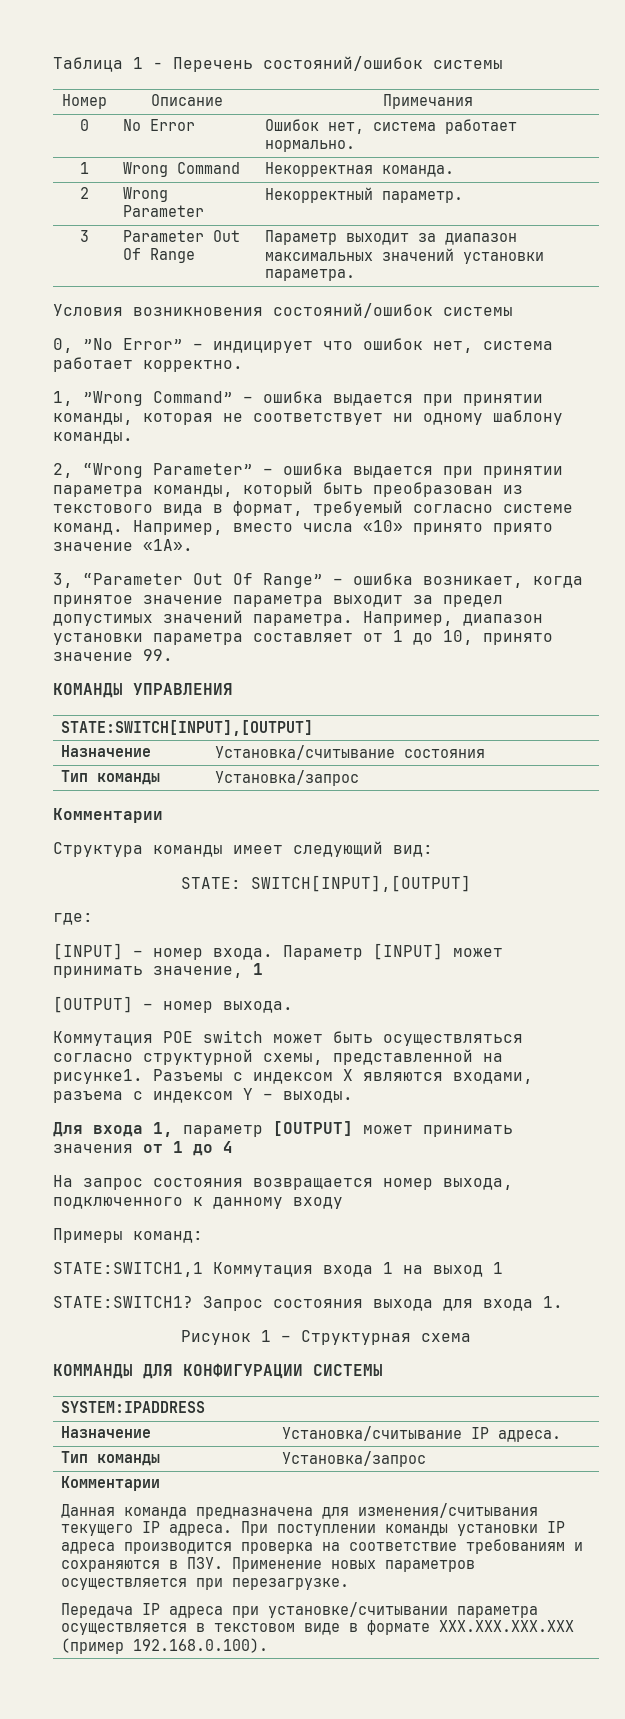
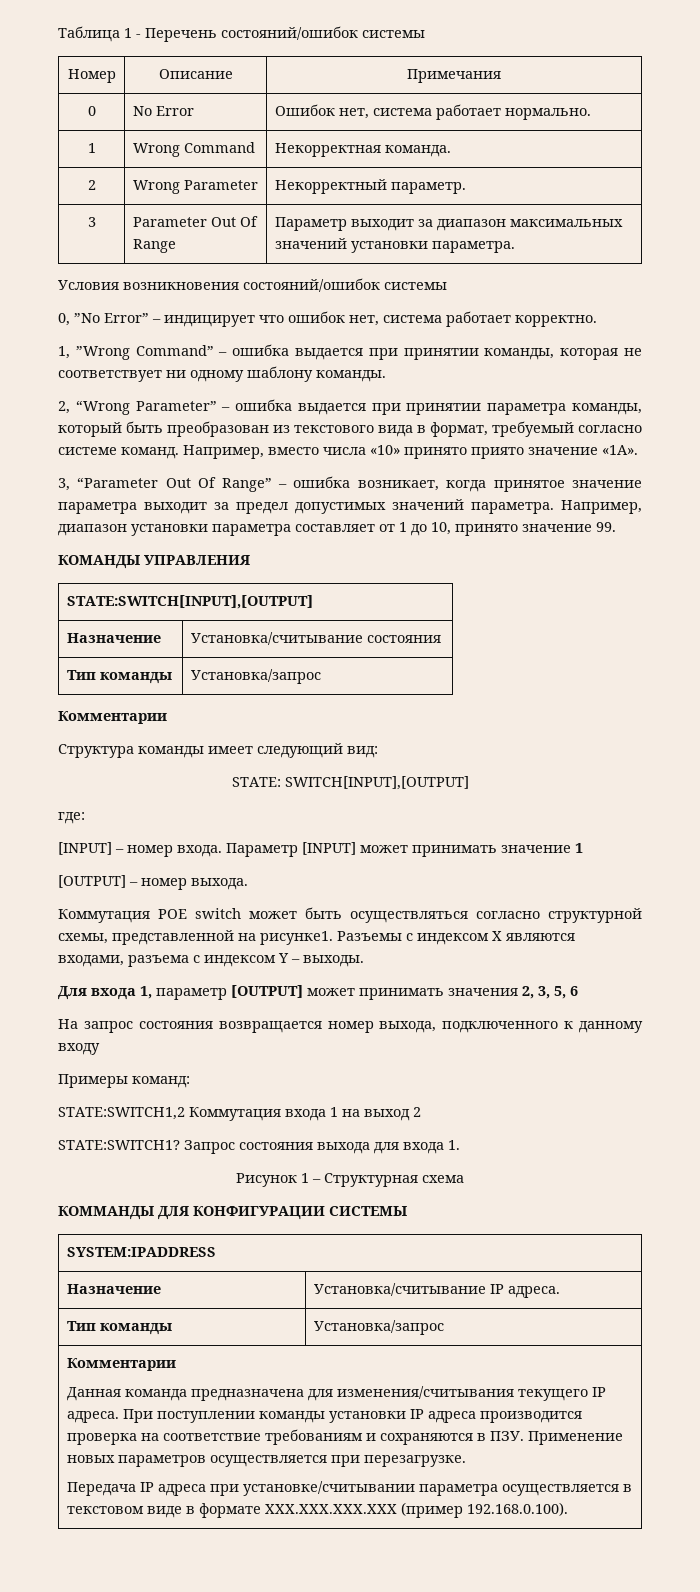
[153,966,243,978] значение, -> [501,845,571,853] значение
[143,1141,233,1156] от 1 до 4 -> [522,986,578,999] 2, 3, 5, 6
[53,1262,203,1277] STATE:SWITCH1,1 -> [58,1107,185,1120] STATE:SWITCH1,2
[493,1262,503,1274] 1 -> [413,1107,421,1117] 2

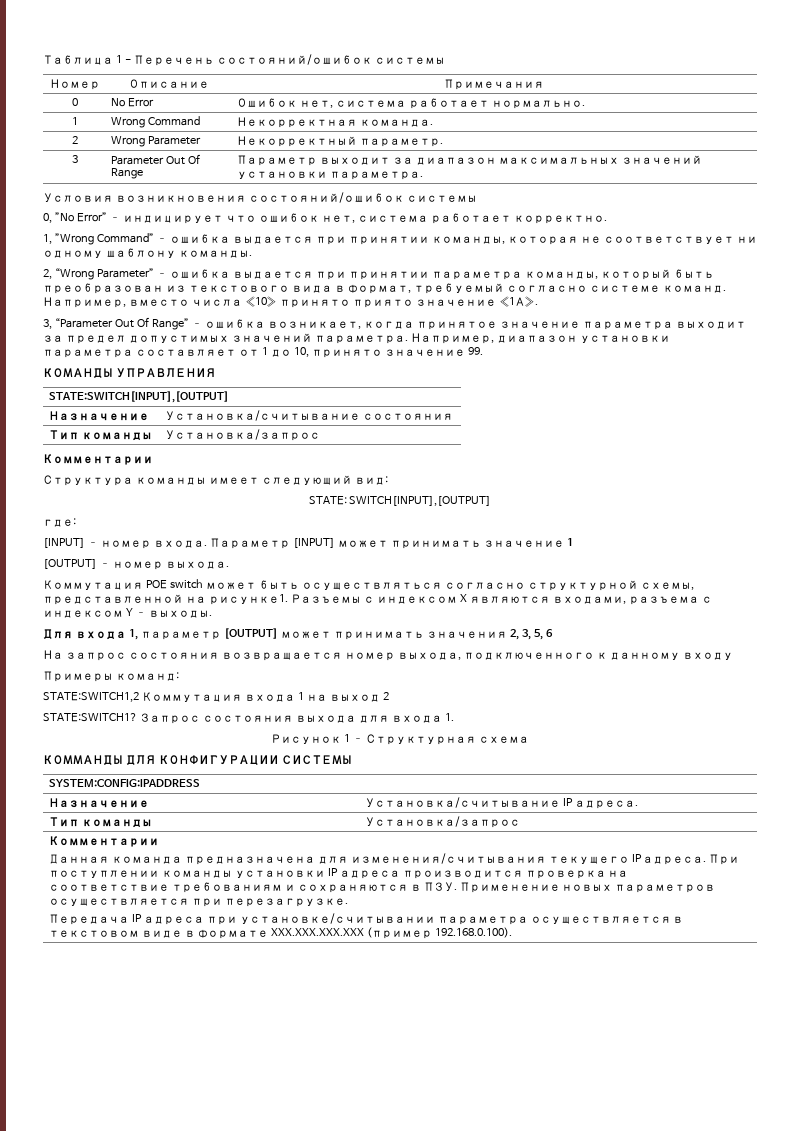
[66,1247,216,1257] SYSTEM:IPADDRESS -> [48,779,200,787] SYSTEM:CONFIG:IPADDRESS

